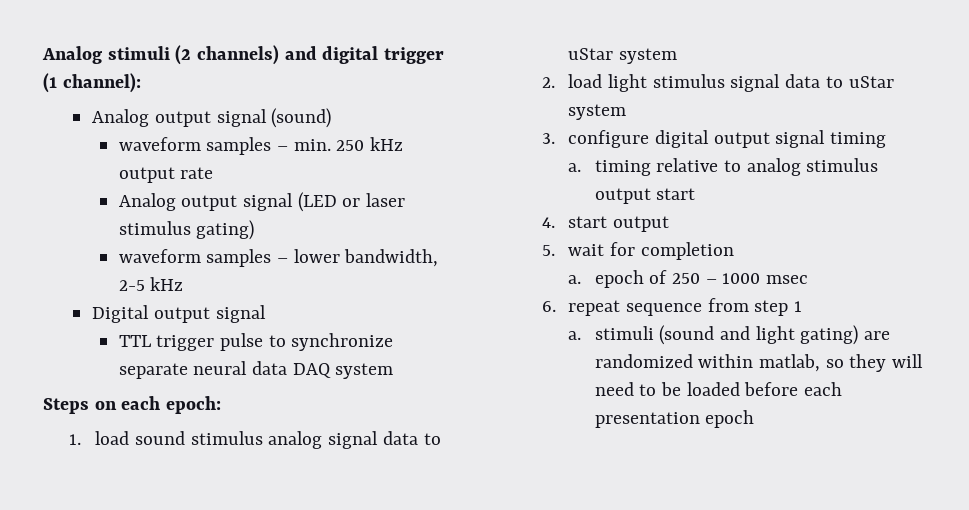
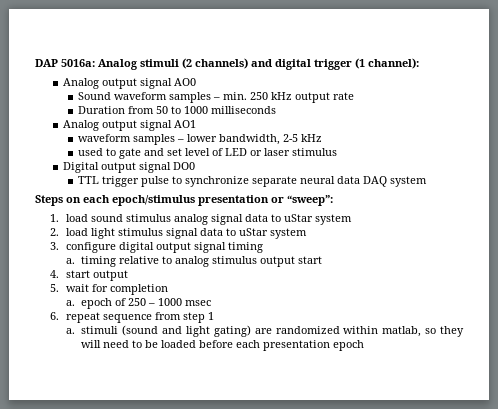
(42, 55) none -> [35,59,95,67] DAP 5016a:
[271,108,332,128] (sound) // -> [173,78,196,86] [77,92,111,100] AO0 // Sound
[118,192,405,212] [118,220,255,240] Analog output signal (LED or laser stimulus gating) -> [77,106,276,114] [62,120,196,131] Duration from 50 to 1000 milliseconds // Analog output signal AO1
(184, 284) none -> [77,148,337,159] // used to gate and set level of LED or laser stimulus
(266, 314) none -> [172,162,195,170] DO0
[166,396,222,414] epoch: -> [112,195,333,206] epoch/stimulus presentation or “sweep”:

